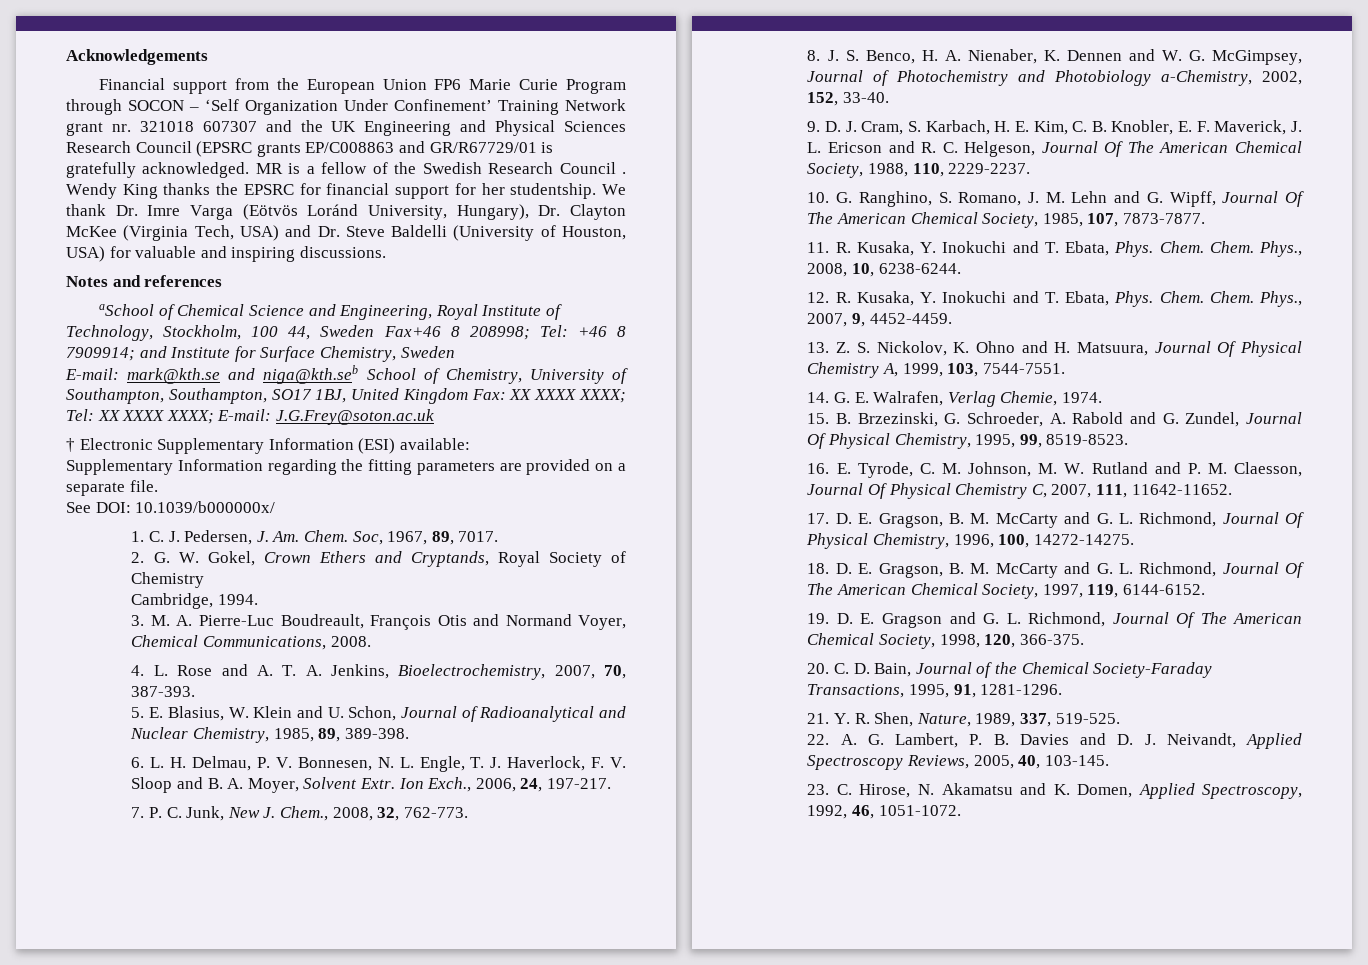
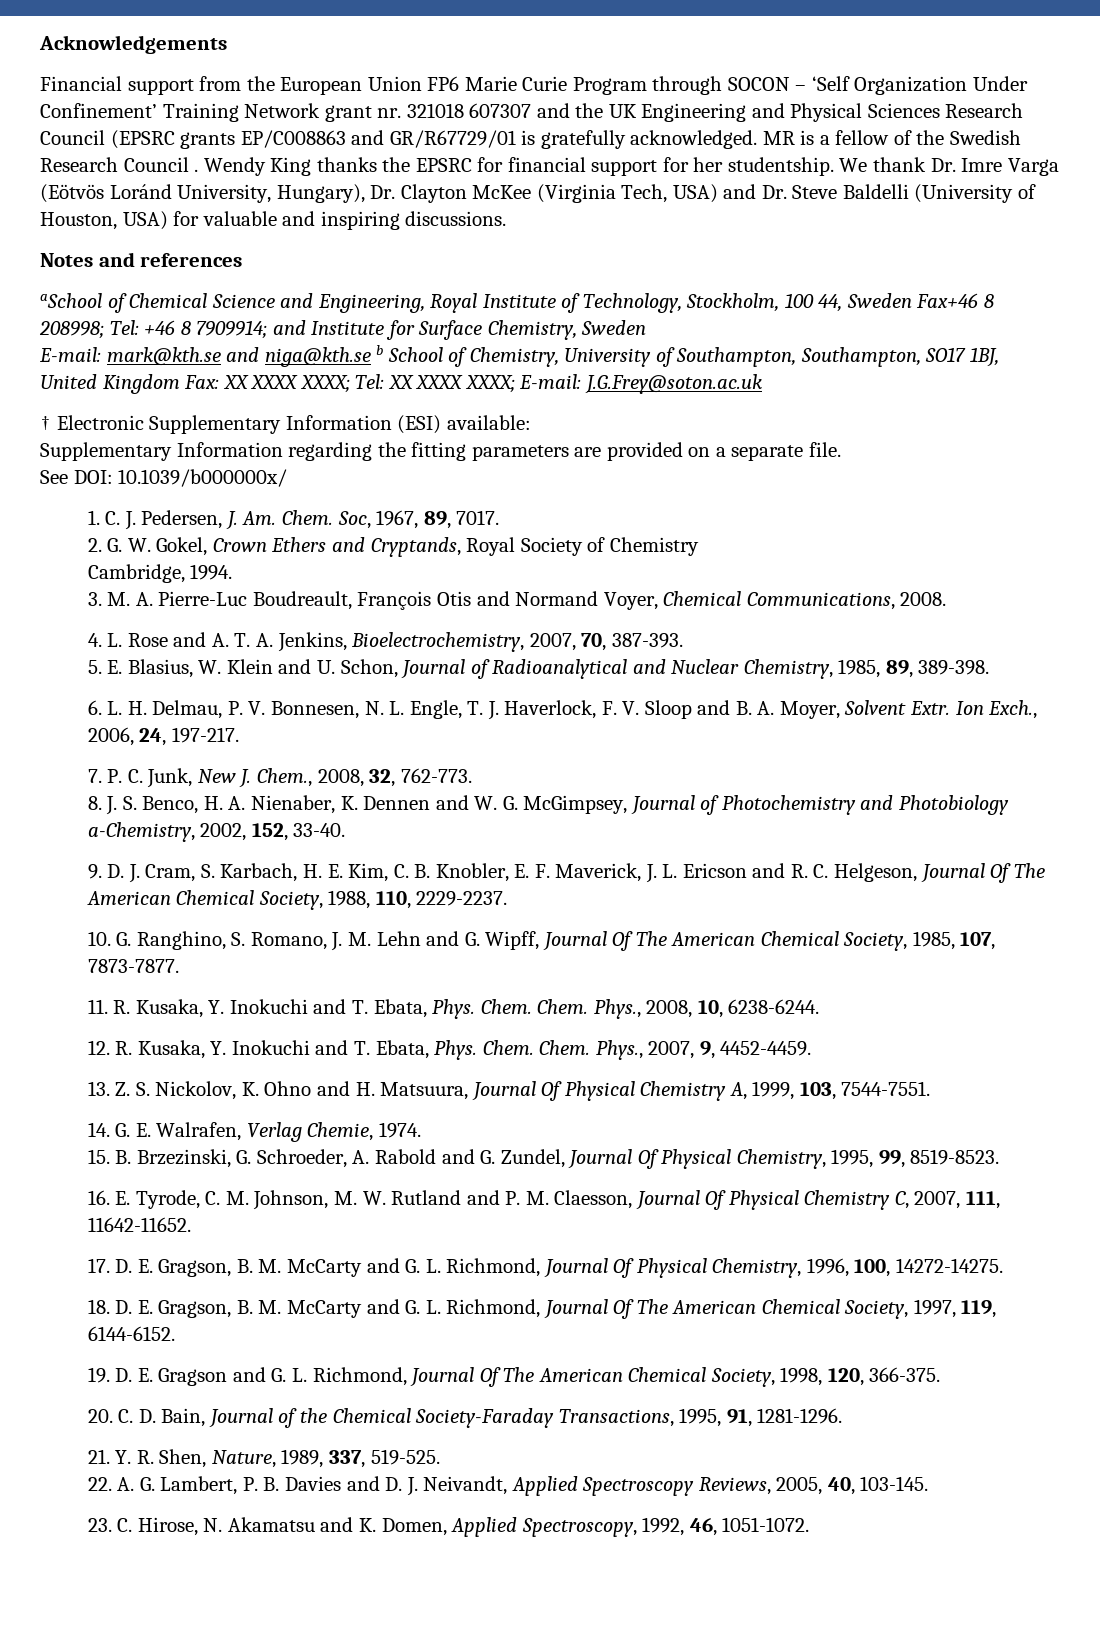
[263,365,359,384] niga@kth.seb -> [264,345,384,367] niga@kth.se b

